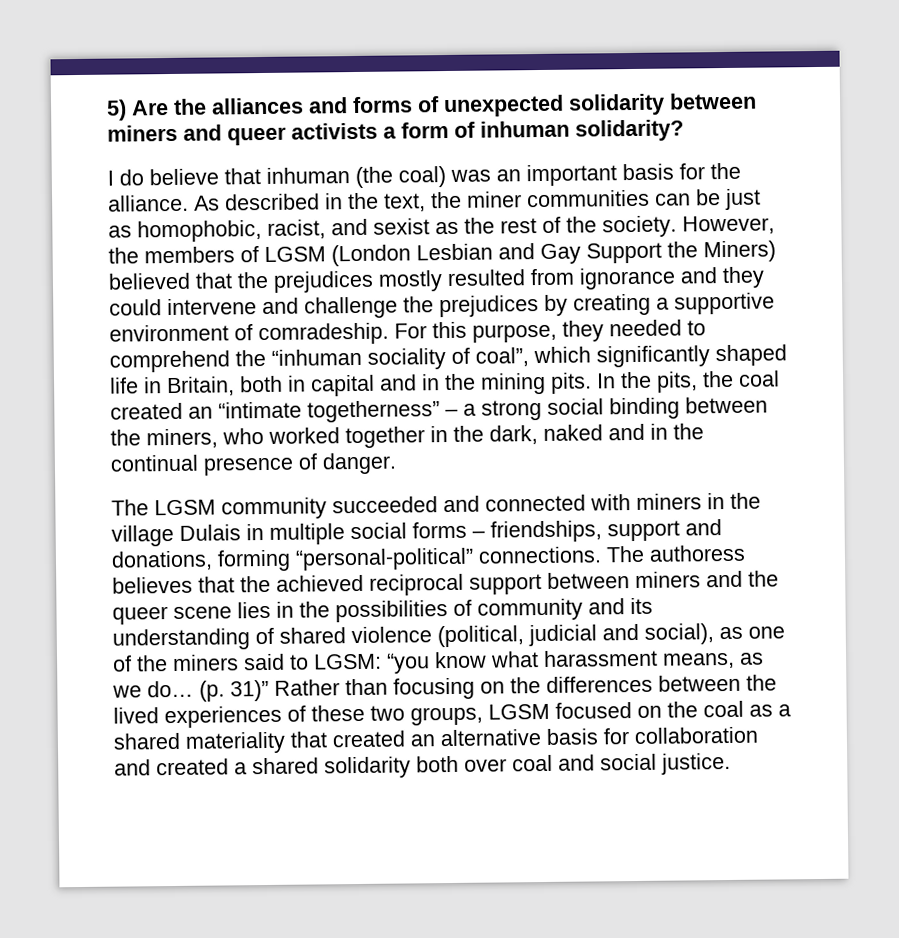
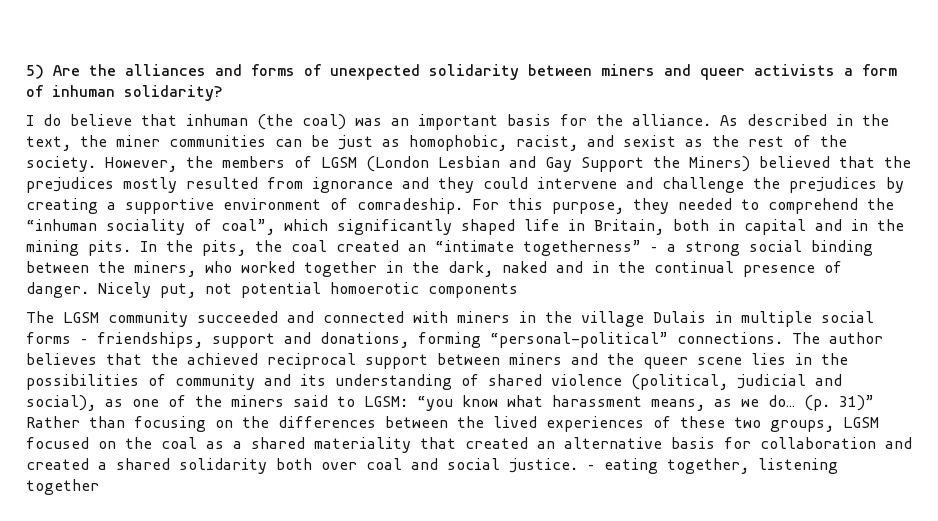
(397, 463) none -> [98,282,518,298] Nicely put, not potential homoerotic components
[649,544,746,562] authoress -> [829,332,883,344] author
(731, 763) none -> [587,458,838,474] [26,479,99,495] – eating together, listening together

